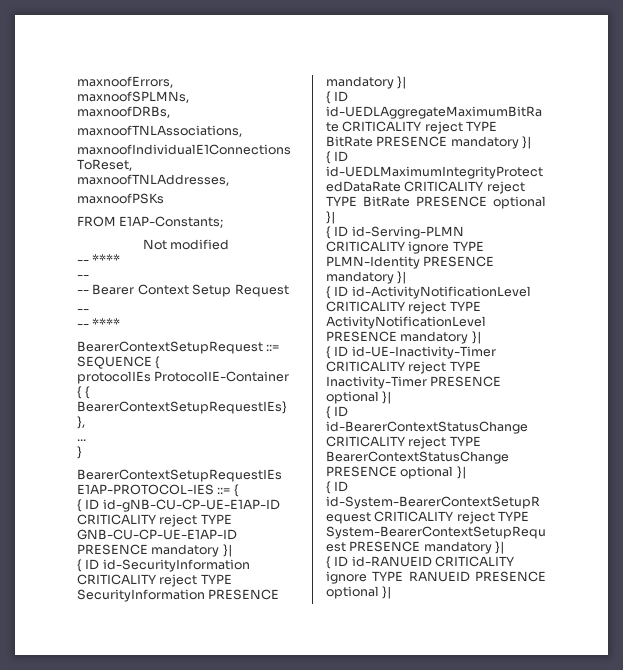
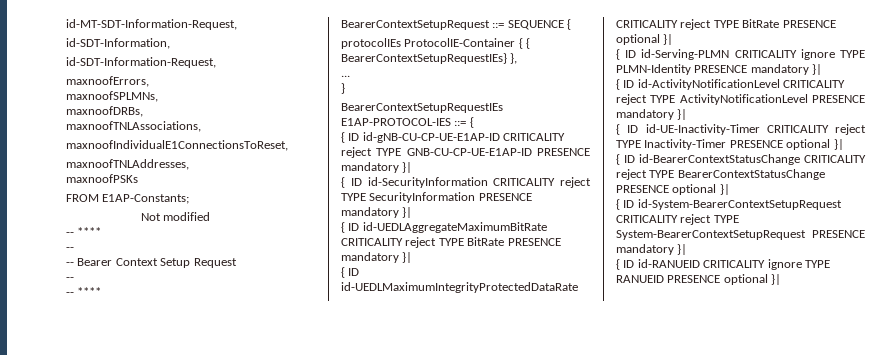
(77, 82) none -> [66,19,237,30] [66,38,170,49] [66,57,216,68] id-MT-SDT-Information-Request, // id-SDT-Information, // id-SDT-Information-Request, //

